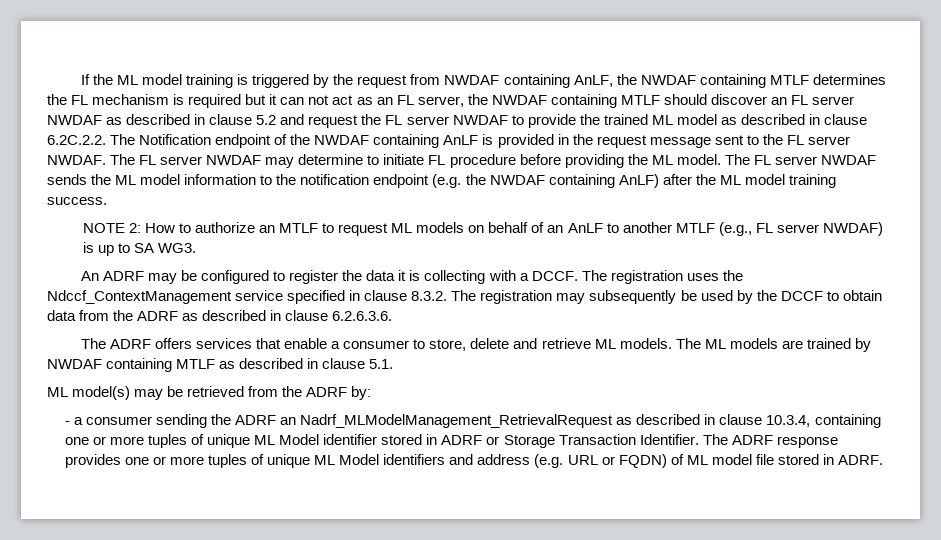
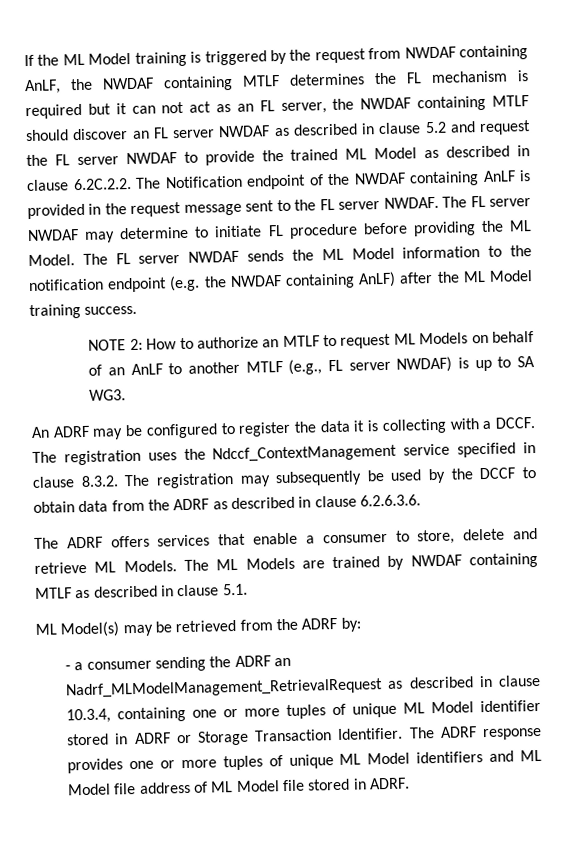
[142,74,183,85] model -> [88,52,132,65] Model
[676,114,717,125] model -> [374,147,418,160] Model
[676,154,721,165] model. -> [28,254,75,267] Model.
[140,174,181,185] model -> [351,247,395,260] Model
[744,174,785,185] model -> [488,270,533,282] Model
[416,222,465,233] models -> [419,332,469,345] Models
[619,338,672,349] models. -> [123,560,177,573] Models.
[729,338,778,349] models -> [245,557,295,570] Models
[72,386,131,400] model(s) -> [60,621,121,638] Model(s)
[477,454,667,468] address (e.g. URL or FQDN) -> [520,749,542,762] [67,781,191,796] ML Model file address
[711,454,752,465] model -> [235,780,280,793] Model

